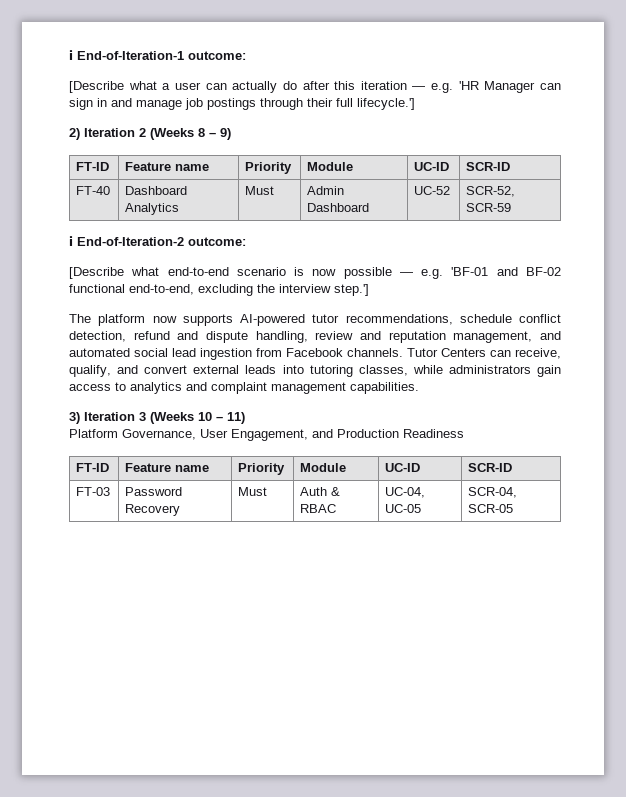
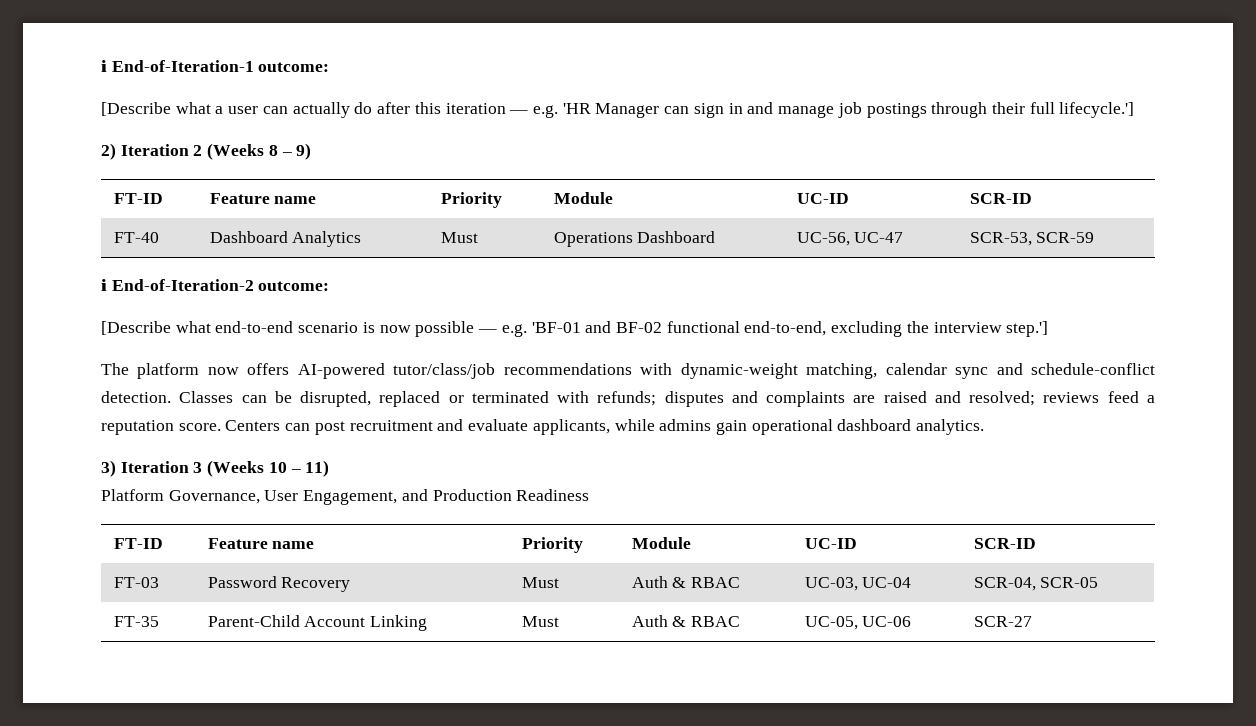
[307,186,345,195] Admin -> [553,232,633,247] Operations
[414,186,451,195] [466,186,516,197] UC-52 | SCR-52, -> [796,232,904,246] [969,232,1032,246] UC-56, UC-47 | SCR-53,
[182,314,561,326] [69,331,561,343] [69,348,561,360] [69,365,561,377] [69,382,419,394] supports AI-powered tutor recommendations, schedule conflict detection, refund and dispute handling, review and reputation management, and automated social lead ingestion from Facebook channels. Tutor Centers can receive, qualify, and convert external leads into tutoring classes, while administrators gain access to analytics and complaint management capabilities. -> [247,363,1155,379] [101,391,1156,407] [101,419,985,435] offers AI-powered tutor/class/job recommendations with dynamic-weight matching, calendar sync and schedule-conflict detection. Classes can be disrupted, replaced or terminated with refunds; disputes and complaints are raised and resolved; reviews feed a reputation score. Centers can post recruitment and evaluate applicants, while admins gain operational dashboard analytics.
[385,487,426,498] [385,504,422,513] UC-04, UC-05 -> [804,577,912,591] UC-03, UC-04
(514, 508) none -> [113,616,159,627] [207,615,428,631] [521,616,559,627] [631,615,741,627] [804,616,912,630] [973,616,1032,627] // FT-35 | Parent-Child Account Linking | Must | Auth & RBAC | UC-05, UC-06 | SCR-27

